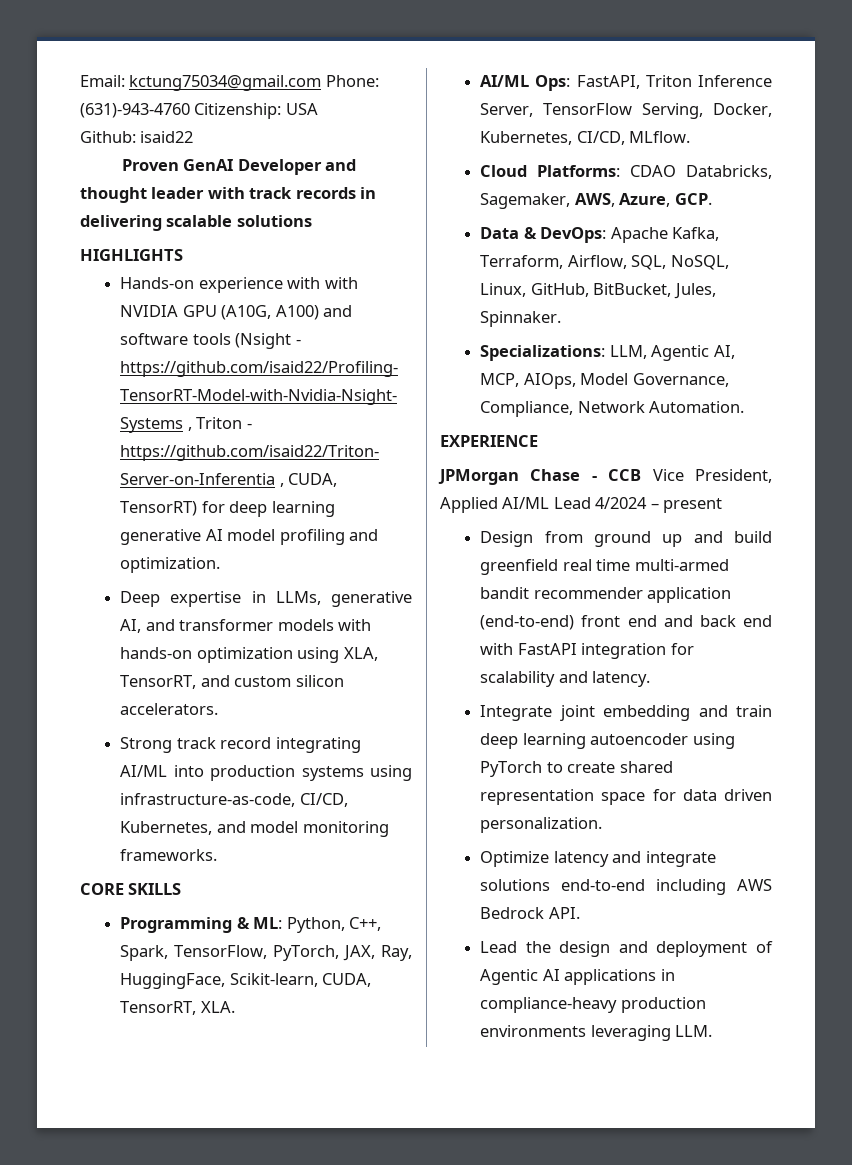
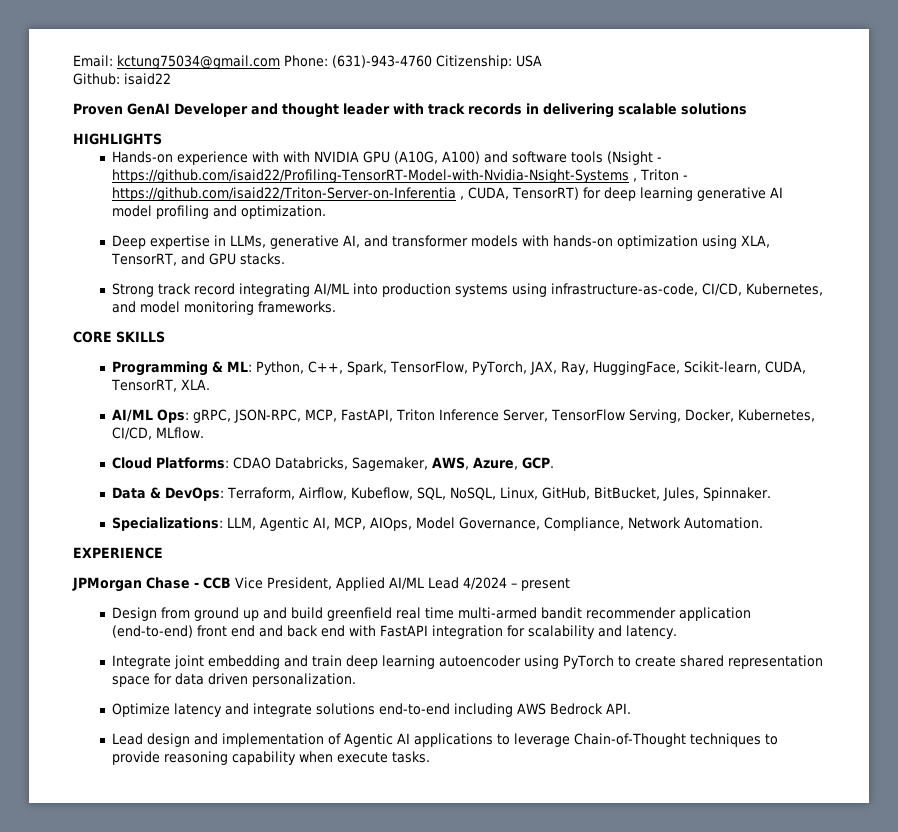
[234,675,344,687] [120,703,219,715] custom silicon accelerators. -> [209,253,286,265] GPU stacks.
(571, 83) none -> [193,409,338,423] gRPC, JSON-RPC, MCP,
[610,227,720,243] Apache Kafka, -> (225, 494) none
(627, 262) none -> [351,487,414,500] Kubeflow,
[525,941,551,953] the -> (144, 739) none
[656,941,748,957] deployment -> [222,733,325,747] implementation
[660,969,675,981] [480,997,706,1013] [480,1025,713,1041] in compliance-heavy production environments leveraging LLM. -> [497,733,779,747] [112,751,431,765] to leverage Chain-of-Thought techniques to provide reasoning capability when execute tasks.

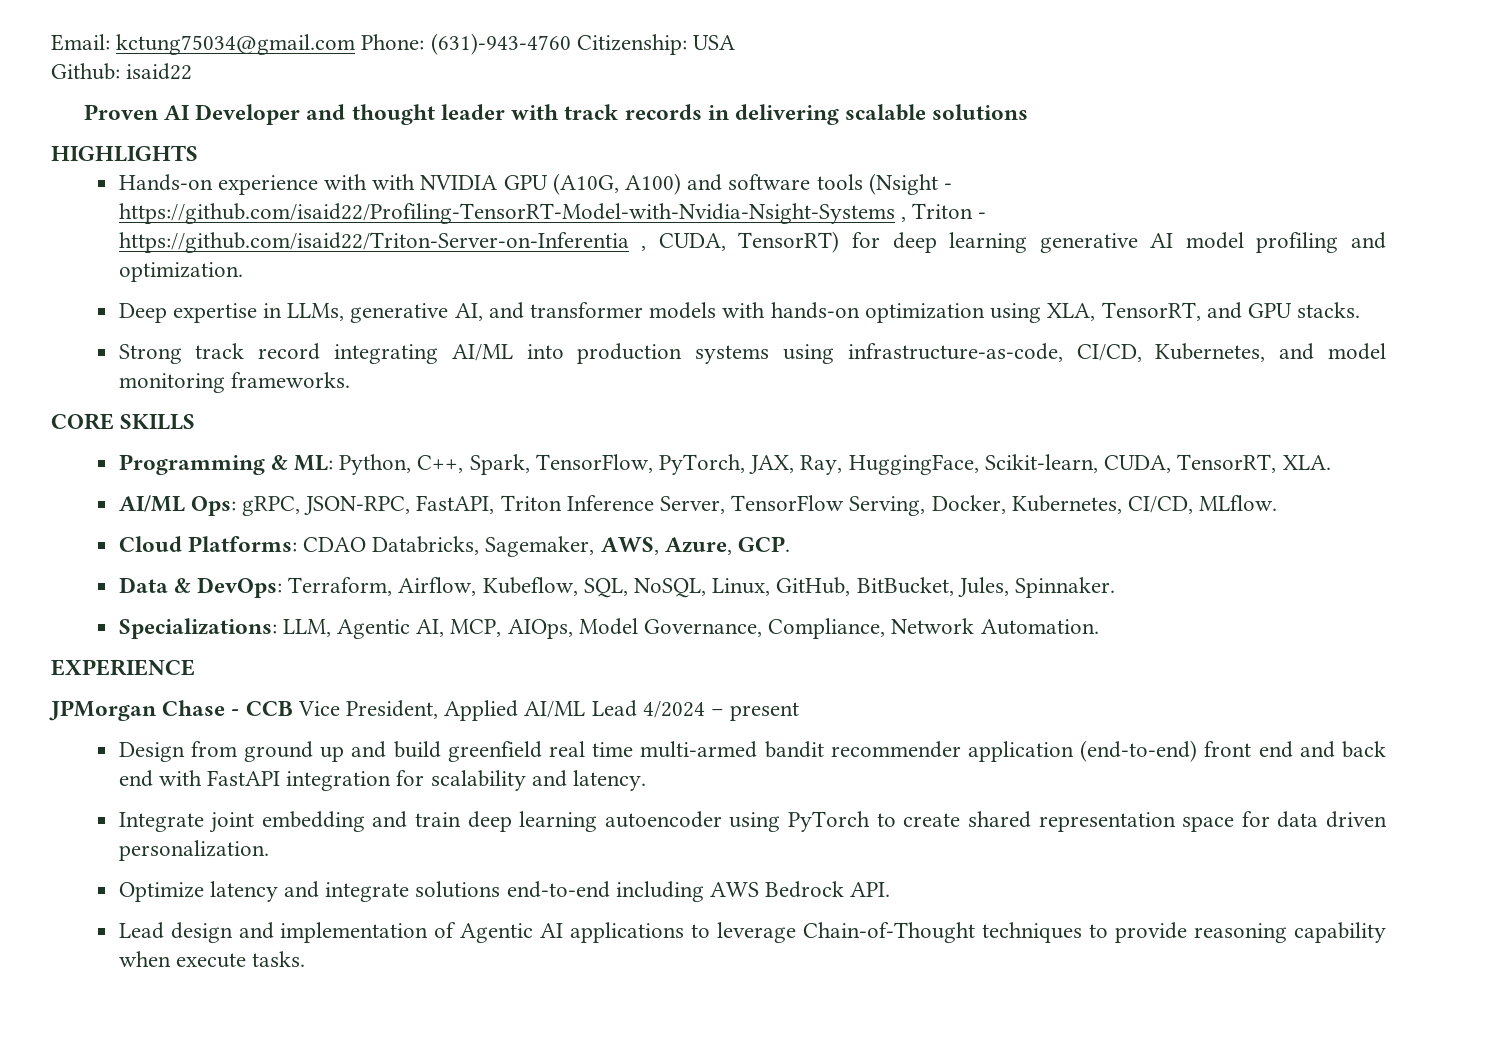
[127,103,170,115] GenAI -> [164,105,190,120] AI
[305,409,338,422] MCP, -> (411, 505) none

